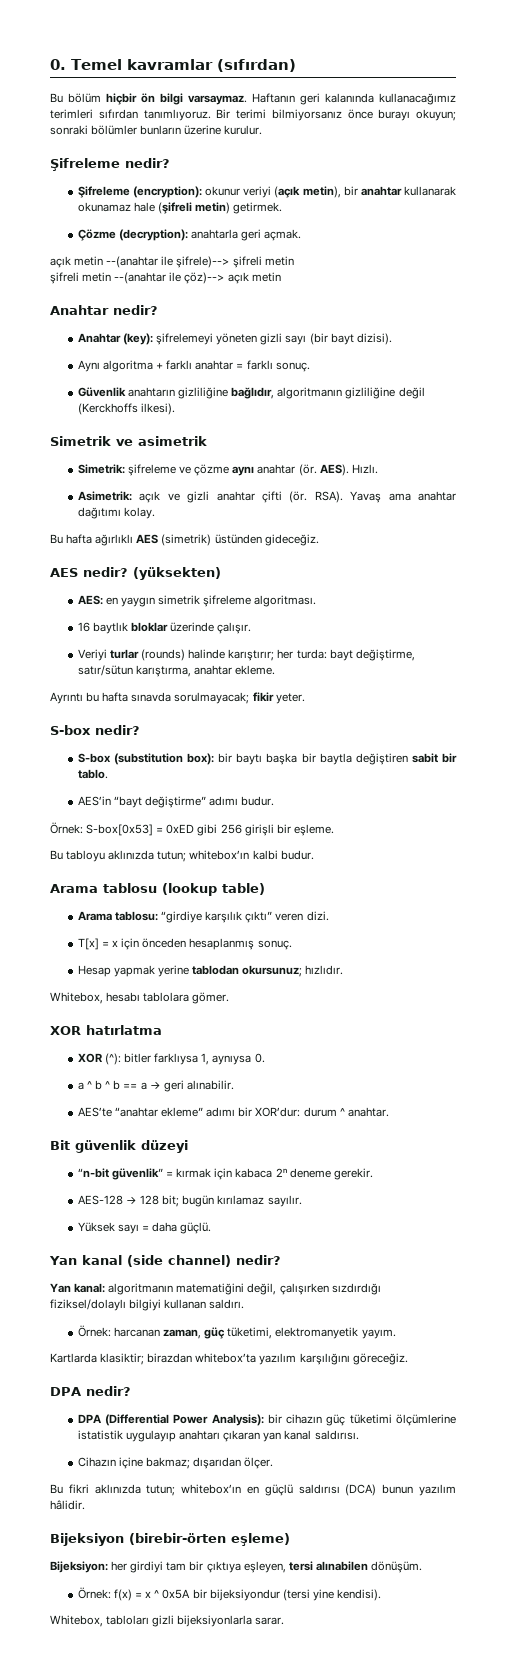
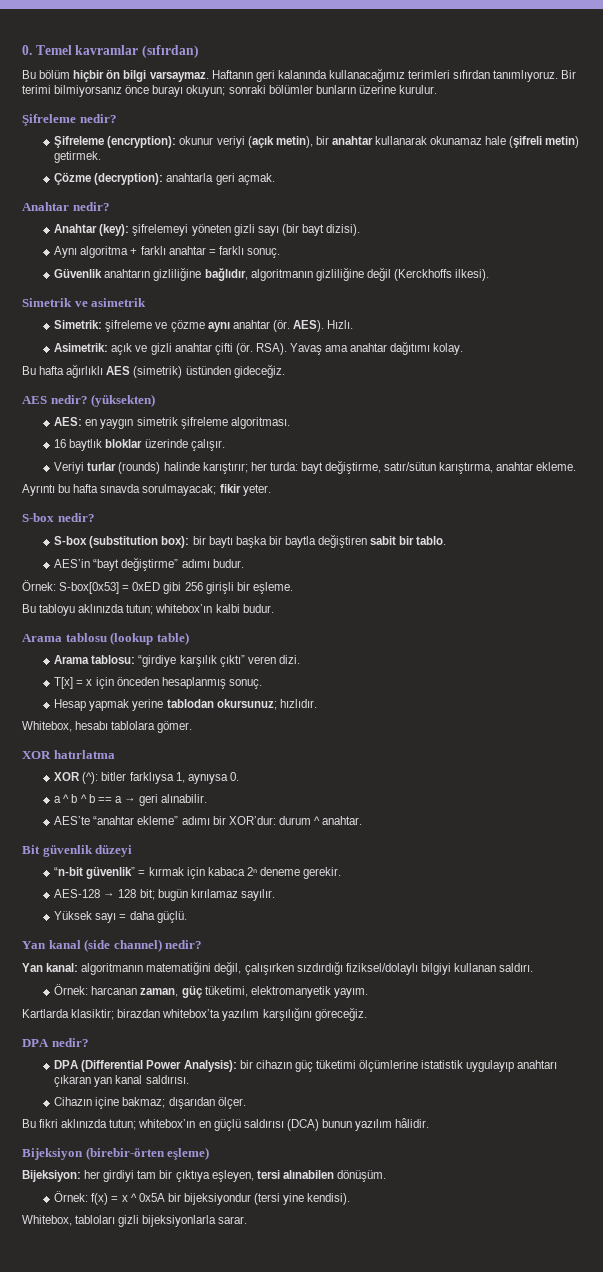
[50,256,294,268] [50,272,281,284] // açık metin --(anahtar ile şifrele)--> şifreli metin // şifreli metin --(anahtar ile çöz)--> açık metin -> (275, 179) none

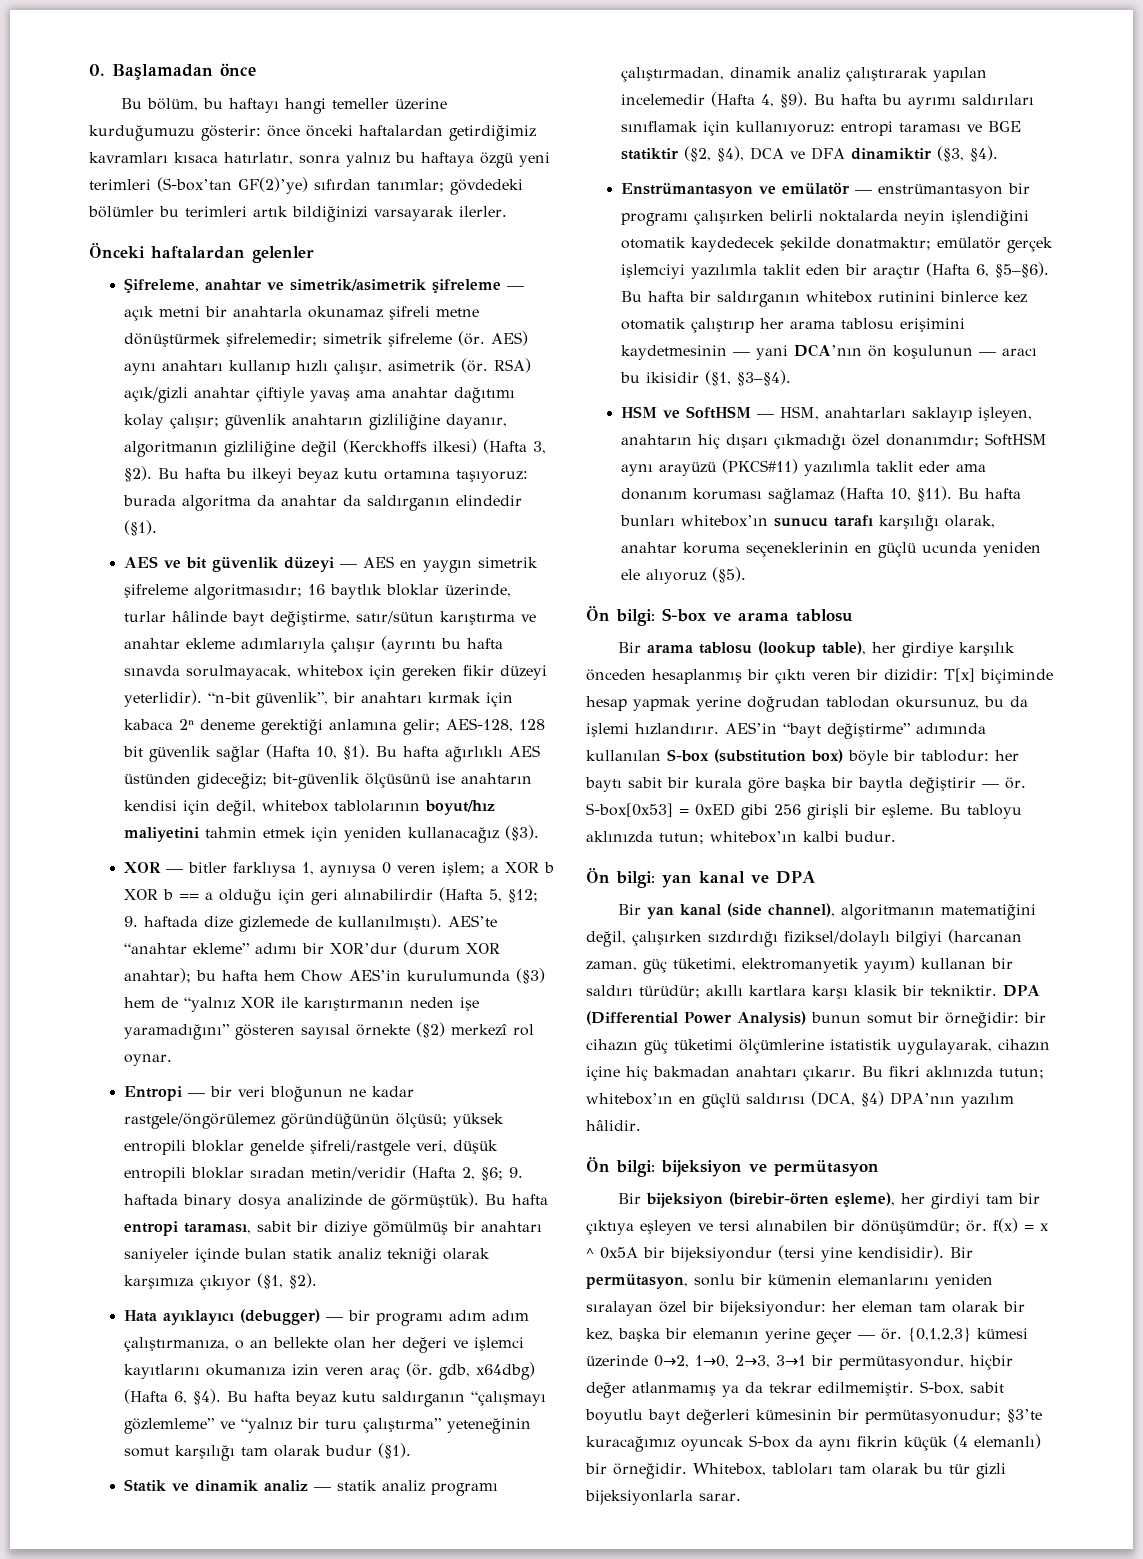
[22,45,199,58] [22,68,577,82] [22,85,437,97] [22,114,117,126] [54,136,580,148] [54,151,102,163] [54,172,275,185] [22,202,110,211] [54,224,361,236] [54,246,280,258] [54,268,103,278] 0. Temel kavramlar (sıfırdan) // Bu bölüm hiçbir ön bilgi varsaymaz. Haftanın geri kalanında kullanacağımız terimleri sıfırdan tanımlıyoruz. Bir terimi bilmiyorsanız önce burayı okuyun; sonraki bölümler bunların üzerine kurulur. // Şifreleme nedir? // Şifreleme (encryption): okunur veriyi (açık metin), bir anahtar kullanarak okunamaz hale (şifreli metin) getirmek. // Çözme (decryption): anahtarla geri açmak. // Anahtar nedir? // Anahtar (key): şifrelemeyi yöneten gizli sayı (bir bayt dizisi). // Aynı algoritma + farklı anahtar = farklı sonuç. // Güvenlik -> [89,63,256,80] [121,98,448,114] [89,125,536,141] [89,152,550,168] [89,177,523,195] [88,206,507,222] [89,243,314,263] [124,278,525,293] [124,306,480,321] [124,331,529,347] [124,358,532,375] [124,387,516,403] [124,414,288,430] 0. Başlamadan önce // Bu bölüm, bu haftayı hangi temeller üzerine kurduğumuzu gösterir: önce önceki haftalardan getirdiğimiz kavramları kısaca hatırlatır, sonra yalnız bu haftaya özgü yeni terimleri (S-box’tan GF(2)’ye) sıfırdan tanımlar; gövdedeki bölümler bu terimleri artık bildiğinizi varsayarak ilerler. // Önceki haftalardan gelenler // Şifreleme, anahtar ve simetrik/asimetrik şifreleme — açık metni bir anahtarla okunamaz şifreli metne dönüştürmek şifrelemedir; simetrik şifreleme (ör. AES) aynı anahtarı kullanıp hızlı çalışır, asimetrik (ör. RSA) açık/gizli anahtar çiftiyle yavaş ama anahtar dağıtımı kolay çalışır; güvenlik
[204,268,248,281] bağlıdır, -> [446,414,508,429] dayanır,
[455,269,490,281] [22,298,147,307] [54,320,354,332] [54,341,464,355] [22,364,285,378] [22,394,156,407] [54,417,290,429] [54,439,225,451] [54,460,577,474] [22,484,271,496] [22,513,95,522] [54,534,447,548] [54,557,244,571] [22,580,56,591] ilkesi). // Simetrik ve asimetrik // Simetrik: şifreleme ve çözme aynı anahtar (ör. AES). Hızlı. // Asimetrik: açık ve gizli anahtar çifti (ör. RSA). Yavaş ama anahtar dağıtımı kolay. // Bu hafta ağırlıklı AES (simetrik) üstünden gideceğiz. // AES nedir? (yüksekten) // AES: en yaygın simetrik şifreleme algoritması. // 16 baytlık bloklar üzerinde çalışır. // Veriyi turlar (rounds) halinde karıştırır; her turda: bayt değiştirme, satır/sütun karıştırma, anahtar ekleme. // Ayrıntı bu hafta sınavda sorulmayacak; fikir yeter. // S-box nedir? // S-box (substitution box): bir baytı başka bir baytla değiştiren sabit bir tablo. // AES’in “bayt değiştirme” adımı budur. // Örnek: -> [433,439,547,454] [124,466,529,483] [123,495,523,511] [124,520,158,536] [124,556,539,573] [124,584,512,600] [124,611,537,627] [124,636,504,653] [124,665,548,681] [124,690,514,708] [124,718,546,735] [123,744,541,762] [124,773,533,789] [124,800,496,816] [124,825,540,843] [124,862,555,877] [124,887,539,905] [124,914,498,932] [124,941,501,956] [124,968,546,984] [124,997,480,1012] [124,1022,535,1040] [124,1054,173,1066] [124,1086,415,1102] [124,1113,505,1129] [124,1140,499,1156] [124,1165,524,1182] [124,1192,549,1210] [124,1221,543,1237] [124,1248,491,1264] [124,1273,318,1290] [124,1309,530,1326] [124,1337,525,1353] [124,1362,536,1380] [124,1389,547,1407] [124,1418,532,1434] [124,1443,412,1461] [124,1479,499,1496] [621,67,988,82] [621,92,1035,109] [621,121,1022,136] [621,146,999,162] [621,182,1031,198] [621,210,1030,226] [621,237,1054,253] [621,262,1050,279] [621,291,1028,307] [621,318,966,333] [621,344,1038,360] [620,370,792,386] [621,406,1033,422] [621,433,1048,450] [621,459,987,476] [621,486,1022,504] [620,515,996,531] [621,542,1042,558] [621,567,747,584] [586,606,853,626] [618,641,1016,658] [586,668,1053,684] [586,696,1028,712] [586,722,986,739] [586,749,1019,765] [585,777,1026,793] ilkesi) (Hafta 3, §2). Bu hafta bu ilkeyi beyaz kutu ortamına taşıyoruz: burada algoritma da anahtar da saldırganın elindedir (§1). // AES ve bit güvenlik düzeyi — AES en yaygın simetrik şifreleme algoritmasıdır; 16 baytlık bloklar üzerinde, turlar hâlinde bayt değiştirme, satır/sütun karıştırma ve anahtar ekleme adımlarıyla çalışır (ayrıntı bu hafta sınavda sorulmayacak, whitebox için gereken fikir düzeyi yeterlidir). “n-bit güvenlik”, bir anahtarı kırmak için kabaca 2ⁿ deneme gerektiği anlamına gelir; AES-128, 128 bit güvenlik sağlar (Hafta 10, §1). Bu hafta ağırlıklı AES üstünden gideceğiz; bit-güvenlik ölçüsünü ise anahtarın kendisi için değil, whitebox tablolarının boyut/hız maliyetini tahmin etmek için yeniden kullanacağız (§3). // XOR — bitler farklıysa 1, aynıysa 0 veren işlem; a XOR b XOR b == a olduğu için geri alınabilirdir (Hafta 5, §12; 9. haftada dize gizlemede de kullanılmıştı). AES’te “anahtar ekleme” adımı bir XOR’dur (durum XOR anahtar); bu hafta hem Chow AES’in kurulumunda (§3) hem de “yalnız XOR ile karıştırmanın neden işe yaramadığını” gösteren sayısal örnekte (§2) merkezî rol oynar. // Entropi — bir veri bloğunun ne kadar rastgele/öngörülemez göründüğünün ölçüsü; yüksek entropili bloklar genelde şifreli/rastgele veri, düşük entropili bloklar sıradan metin/veridir (Hafta 2, §6; 9. haftada binary dosya analizinde de görmüştük). Bu hafta entropi taraması, sabit bir diziye gömülmüş bir anahtarı saniyeler içinde bulan statik analiz tekniği olarak karşımıza çıkıyor (§1, §2). // Hata ayıklayıcı (debugger) — bir programı adım adım çalıştırmanıza, o an bellekte olan her değeri ve işlemci kayıtlarını okumanıza izin veren araç (ör. gdb, x64dbg) (Hafta 6, §4). Bu hafta beyaz kutu saldırganın “çalışmayı gözlemleme” ve “yalnız bir turu çalıştırma” yeteneğinin somut karşılığı tam olarak budur (§1). // Statik ve dinamik analiz — statik analiz programı çalıştırmadan, dinamik analiz çalıştırarak yapılan incelemedir (Hafta 4, §9). Bu hafta bu ayrımı saldırıları sınıflamak için kullanıyoruz: entropi taraması ve BGE statiktir (§2, §4), DCA ve DFA dinamiktir (§3, §4). // Enstrümantasyon ve emülatör — enstrümantasyon bir programı çalışırken belirli noktalarda neyin işlendiğini otomatik kaydedecek şekilde donatmaktır; emülatör gerçek işlemciyi yazılımla taklit eden bir araçtır (Hafta 6, §5–§6). Bu hafta bir saldırganın whitebox rutinini binlerce kez otomatik çalıştırıp her arama tablosu erişimini kaydetmesinin — yani DCA’nın ön koşulunun — aracı bu ikisidir (§1, §3–§4). // HSM ve SoftHSM — HSM, anahtarları saklayıp işleyen, anahtarın hiç dışarı çıkmadığı özel donanımdır; SoftHSM aynı arayüzü (PKCS#11) yazılımla taklit eder ama donanım koruması sağlamaz (Hafta 10, §11). Bu hafta bunları whitebox’ın sunucu tarafı karşılığı olarak, anahtar koruma seçeneklerinin en güçlü ucunda yeniden ele alıyoruz (§5). // Ön bilgi: S-box ve arama tablosu // Bir arama tablosu (lookup table), her girdiye karşılık önceden hesaplanmış bir çıktı veren bir dizidir: T[x] biçiminde hesap yapmak yerine doğrudan tablodan okursunuz, bu da işlemi hızlandırır. AES’in “bayt değiştirme” adımında kullanılan S-box (substitution box) böyle bir tablodur: her baytı sabit bir kurala göre başka bir baytla değiştirir — ör.
(293, 588) // -> (934, 811) none
[22,632,189,645] [54,655,300,667] [54,677,262,689] [54,699,317,711] [22,721,193,733] [22,750,115,759] [54,772,239,784] [54,794,208,806] [54,816,363,825] [22,845,133,857] [54,866,342,879] [54,889,275,901] [54,911,187,923] [22,939,203,952] [22,963,79,972] Arama tablosu (lookup table) // Arama tablosu: “girdiye karşılık çıktı” veren dizi. // T[x] = x için önceden hesaplanmış sonuç. // Hesap yapmak yerine tablodan okursunuz; hızlıdır. // Whitebox, hesabı tablolara gömer. // XOR hatırlatma // XOR (^): bitler farklıysa 1, aynıysa 0. // a ^ b ^ b == a → geri alınabilir. // AES’te “anahtar ekleme” adımı bir XOR’dur: durum ^ anahtar. // Bit güvenlik düzeyi // “n-bit güvenlik” = kırmak için kabaca 2ⁿ deneme gerekir. // AES-128 → 128 bit; bugün kırılamaz sayılır. // Yüksek sayı = daha güçlü. // Yan kanal (side channel) nedir? // Yan kanal: -> [586,868,816,888] [618,903,836,919] Ön bilgi: yan kanal ve DPA // Bir yan kanal (side channel),
[453,963,534,972] [54,984,368,998] [22,1007,367,1021] [22,1038,89,1047] [54,1060,237,1072] kullanan saldırı. // Örnek: harcanan zaman, güç tüketimi, elektromanyetik yayım. // Kartlarda klasiktir; birazdan whitebox’ta yazılım karşılığını göreceğiz. // DPA nedir? // DPA (Differential Power Analysis): -> [948,929,1022,944] [586,956,1013,974] [586,985,1040,999] [586,1011,1019,1028] (harcanan zaman, güç tüketimi, elektromanyetik yayım) kullanan bir saldırı türüdür; akıllı kartlara karşı klasik bir tekniktir. DPA (Differential Power Analysis) bunun somut bir örneğidir:
[466,1060,558,1072] [54,1075,189,1087] [54,1097,246,1109] uygulayıp anahtarı çıkaran yan kanal saldırısı. // Cihazın içine bakmaz; dışarıdan ölçer. // -> [897,1039,1050,1055] [586,1066,856,1081] uygulayarak, cihazın içine hiç bakmadan anahtarı çıkarır.
[286,1119,352,1131] (DCA) bunun -> [811,1091,955,1107] (DCA, §4) DPA’nın
[22,1147,210,1160] [22,1170,81,1182] Bijeksiyon (birebir-örten eşleme) // Bijeksiyon: -> [586,1157,879,1177] [618,1192,896,1208] Ön bilgi: bijeksiyon ve permütasyon // Bir bijeksiyon (birebir-örten eşleme),
[211,1170,386,1182] [54,1191,89,1202] eşleyen, tersi alınabilen dönüşüm. // Örnek: -> [640,1220,987,1235] eşleyen ve tersi alınabilen bir dönüşümdür; ör.
[307,1193,351,1205] [22,1215,116,1226] kendisi). // Whitebox, tabloları -> [858,1245,973,1260] [586,1274,993,1289] [586,1301,1025,1316] [586,1327,1028,1344] [586,1355,1013,1370] [586,1381,1004,1398] [585,1409,1042,1425] [586,1434,1041,1452] [585,1463,970,1479] kendisidir). Bir permütasyon, sonlu bir kümenin elemanlarını yeniden sıralayan özel bir bijeksiyondur: her eleman tam olarak bir kez, başka bir elemanın yerine geçer — ör. {0,1,2,3} kümesi üzerinde 0→2, 1→0, 2→3, 3→1 bir permütasyondur, hiçbir değer atlanmamış ya da tekrar edilmemiştir. S-box, sabit boyutlu bayt değerleri kümesinin bir permütasyonudur; §3’te kuracağımız oyuncak S-box da aynı fikrin küçük (4 elemanlı) bir örneğidir. Whitebox, tabloları tam olarak bu tür

